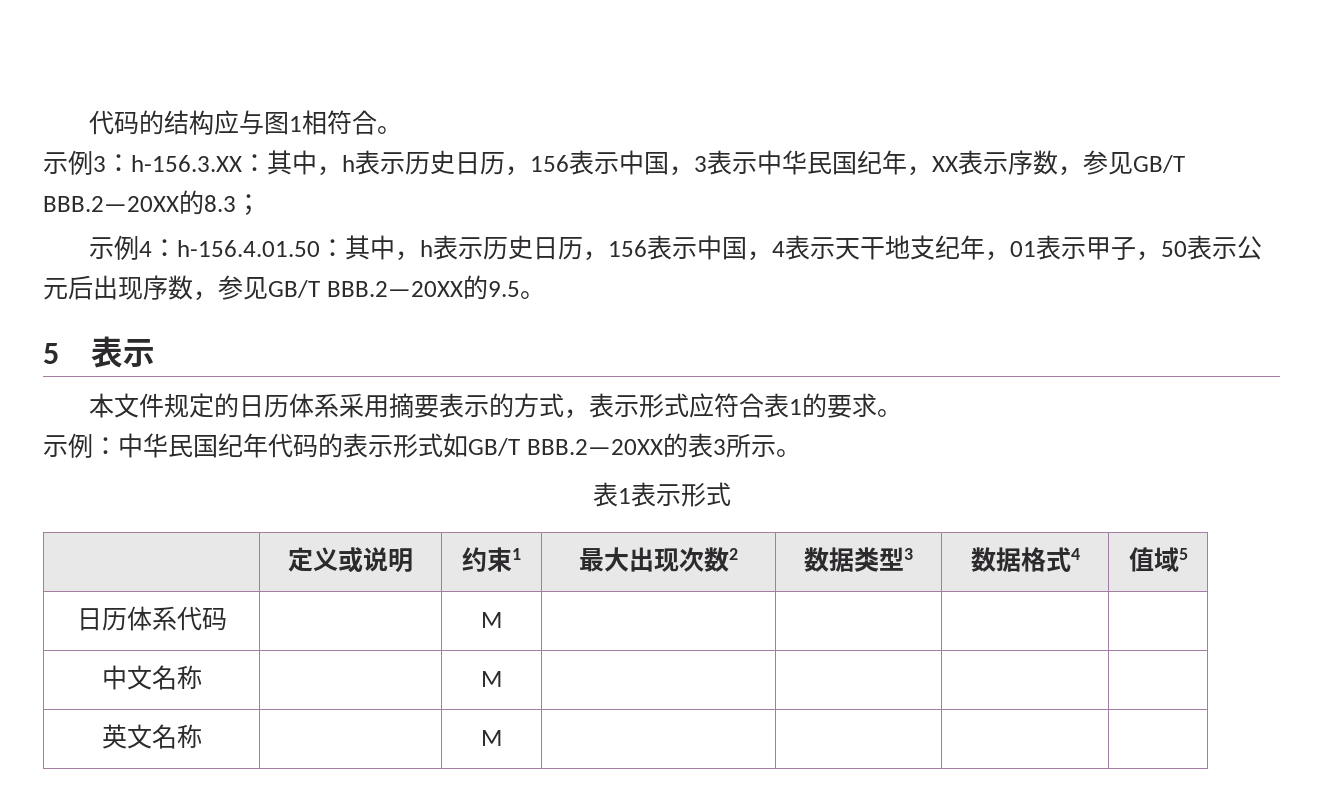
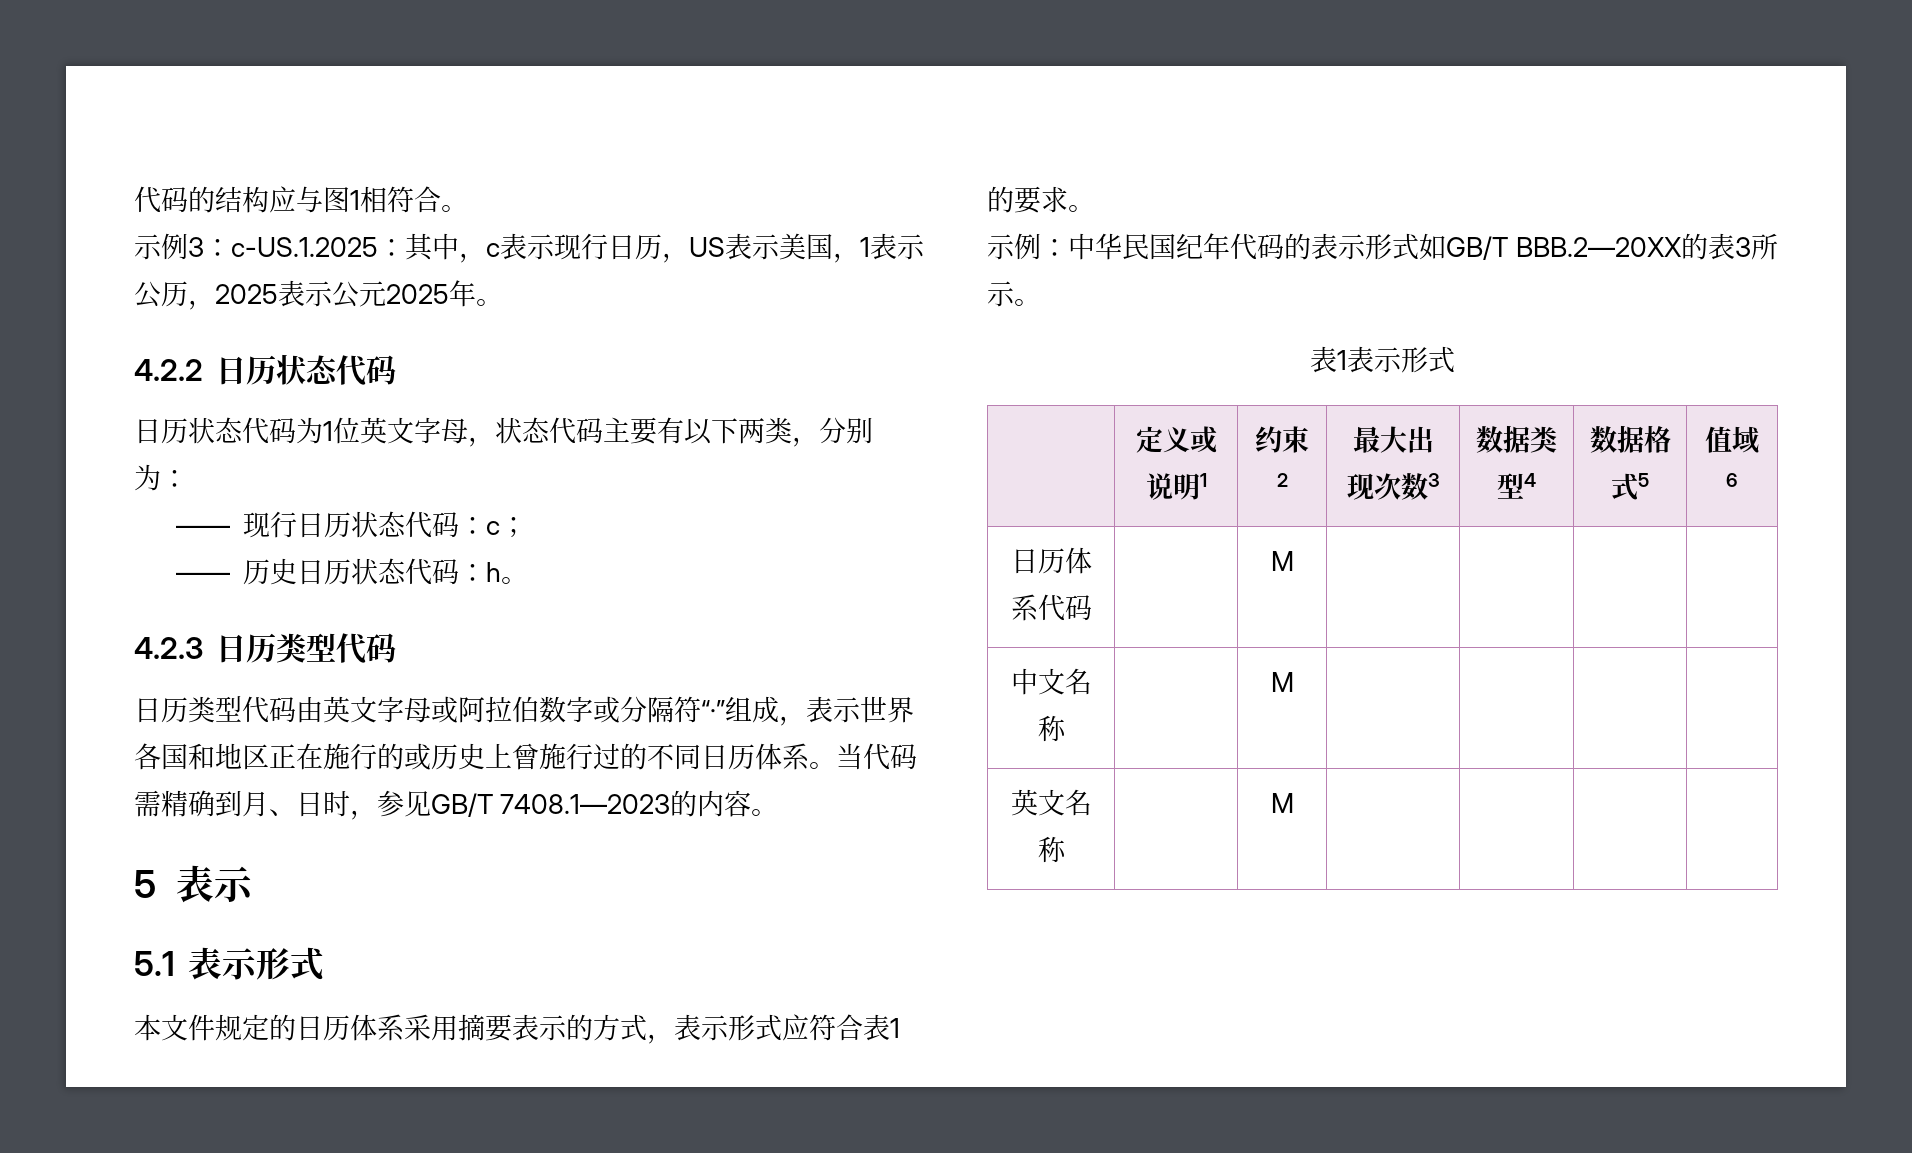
[131,150,1185,176] [43,190,261,216] [89,235,1263,261] [43,275,520,301] h-156.3.XX：其中，h表示历史日历，156表示中国，3表示中华民国纪年，XX表示序数，参见GB/T BBB.2—20XX的8.3； // 示例4：h-156.4.01.50：其中，h表示历史日历，156表示中国，4表示天干地支纪年，01表示甲子，50表示公元后出现序数，参见GB/T BBB.2—20XX的9.5 -> [231,233,925,263] [134,280,503,310] [134,354,397,386] [134,417,873,447] [134,464,188,491] [176,511,528,538] [176,558,529,585] [134,633,397,664] [134,696,914,726] [134,743,917,770] [134,790,752,820] c-US.1.2025：其中，c表示现行日历，US表示美国，1表示公历，2025表示公元2025年。 // 4.2.2日历状态代码 // 日历状态代码为1位英文字母，状态代码主要有以下两类，分别为： // ——现行日历状态代码：c； // ——历史日历状态代码：h。 // 4.2.3日历类型代码 // 日历类型代码由英文字母或阿拉伯数字或分隔符“·”组成，表示世界各国和地区正在施行的或历史上曾施行过的不同日历体系。当代码需精确到月、日时，参见GB/T 7408.1—2023的内容
(156, 353) none -> [134,947,325,981] // 5.1表示形式
(413, 560) none -> [1199,473,1207,487] 1
[512,548,521,560] 1 -> [1276,473,1288,487] 2
[729,548,738,560] 2 -> [1427,473,1440,487] 3
[904,548,913,560] 3 -> [1524,473,1536,487] 4
[1070,548,1080,560] 4 -> [1638,473,1649,487] 5
[1178,548,1188,560] 5 -> [1726,473,1738,487] 6

